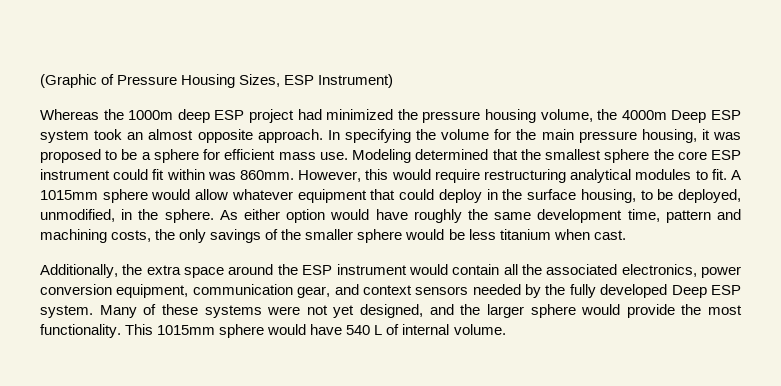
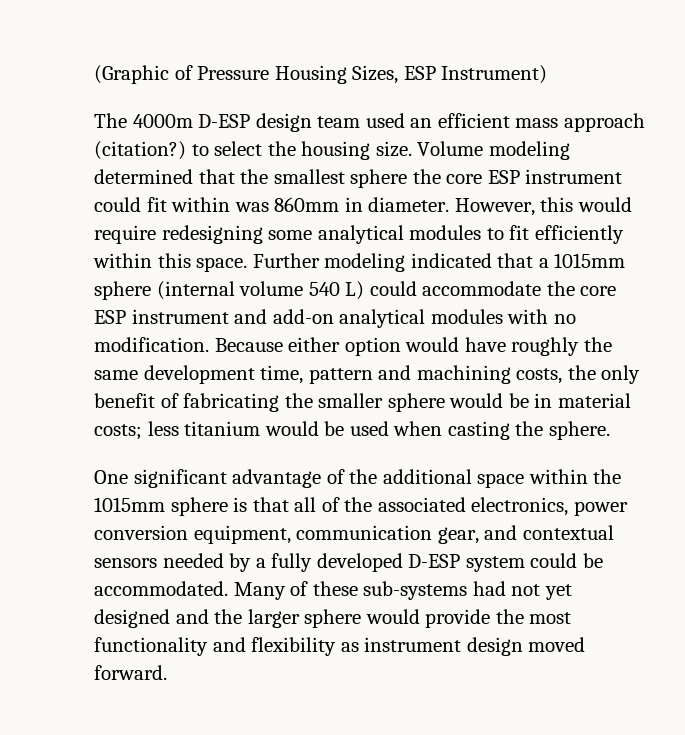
[40,109,742,123] [40,129,741,143] [40,149,412,163] Whereas the 1000m deep ESP project had minimized the pressure housing volume, the 4000m Deep ESP system took an almost opposite approach. In specifying the volume for the main pressure housing, it was proposed to be a sphere for efficient mass use. Modeling -> [94,113,645,132] [94,141,570,160] The 4000m D-ESP design team used an efficient mass approach (citation?) to select the housing size. Volume modeling
[240,170,294,180] 860mm. -> [274,197,450,212] 860mm in diameter.
[483,169,566,183] restructuring -> [161,225,313,244] redesigning some
[711,169,742,180] [40,189,742,203] [40,209,238,223] fit. A 1015mm sphere would allow whatever equipment that could deploy in the surface housing, to be deployed, unmodified, in the sphere. As -> [509,225,624,244] [93,253,626,272] [94,281,617,300] [94,309,576,328] [94,337,283,352] fit efficiently within this space. Further modeling indicated that a 1015mm sphere (internal volume 540 L) could accommodate the core ESP instrument and add-on analytical modules with no modification. Because
[210,229,279,243] savings of -> [94,393,280,412] benefit of fabricating
[468,229,626,240] [40,264,518,278] less titanium when cast. // Additionally, the extra space around the ESP instrument would contain all -> [534,393,631,408] [94,421,610,440] [94,469,622,488] [94,497,340,516] in material costs; less titanium would be used when casting the sphere. // One significant advantage of the additional space within the 1015mm sphere is that all of
[362,285,412,295] context -> [522,525,614,540] contextual
[545,284,566,295] the -> [255,558,266,568] a
[671,285,741,298] [40,305,93,318] Deep ESP system. -> [408,553,603,572] [94,581,228,596] D-ESP system could be accommodated.
[204,305,301,318] systems were -> [363,581,506,600] sub-systems had
[360,304,423,318] designed, -> [94,609,170,628] designed
[40,324,506,338] functionality. This 1015mm sphere would have 540 L of internal volume. -> [94,637,586,656] [94,665,167,680] functionality and flexibility as instrument design moved forward.

